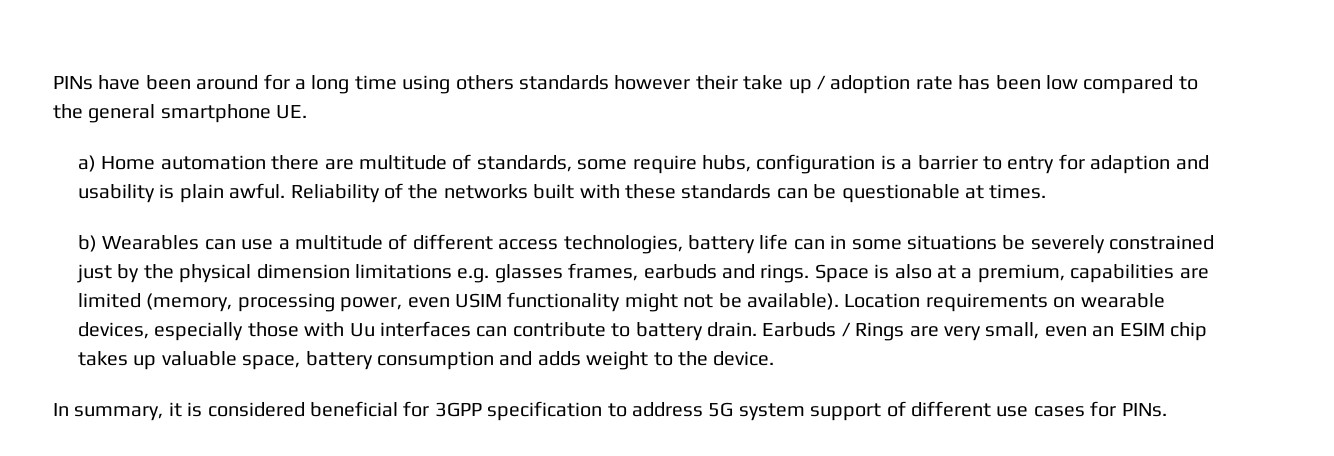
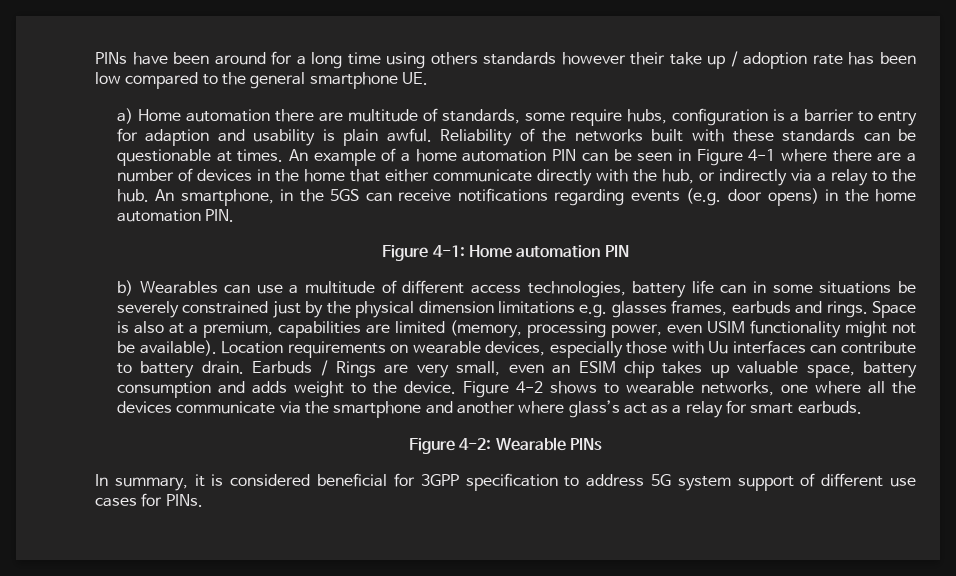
(1047, 191) none -> [289,148,916,166] [116,168,917,186] [116,188,917,206] [116,209,235,222] [382,245,629,261] An example of a home automation PIN can be seen in Figure 4-1 where there are a number of devices in the home that either communicate directly with the hub, or indirectly via a relay to the hub. An smartphone, in the 5GS can receive notifications regarding events (e.g. door opens) in the home automation PIN. // Figure 4-1: Home automation PIN
(775, 358) none -> [462,381,917,398] [116,400,862,418] [409,437,602,454] Figure 4-2 shows to wearable networks, one where all the devices communicate via the smartphone and another where glass’s act as a relay for smart earbuds. // Figure 4-2: Wearable PINs

